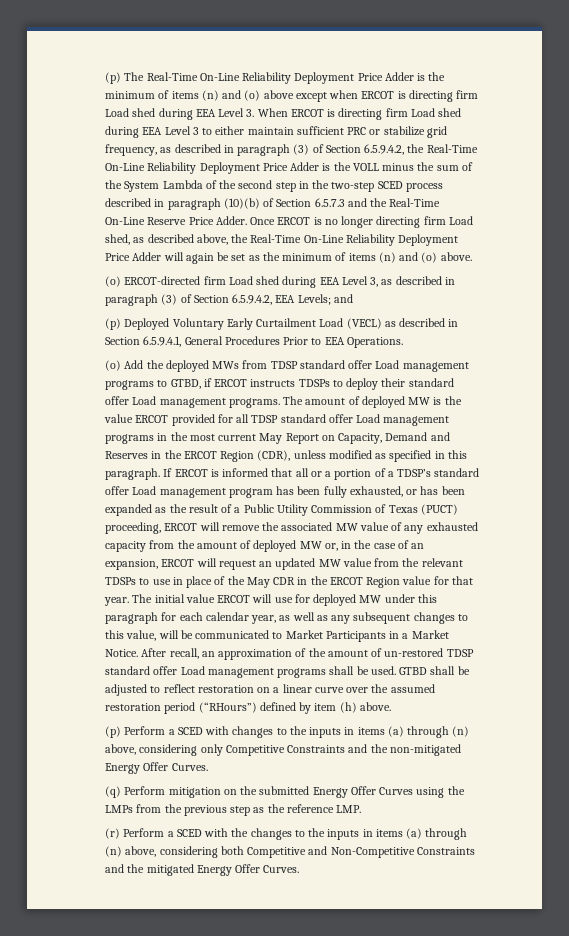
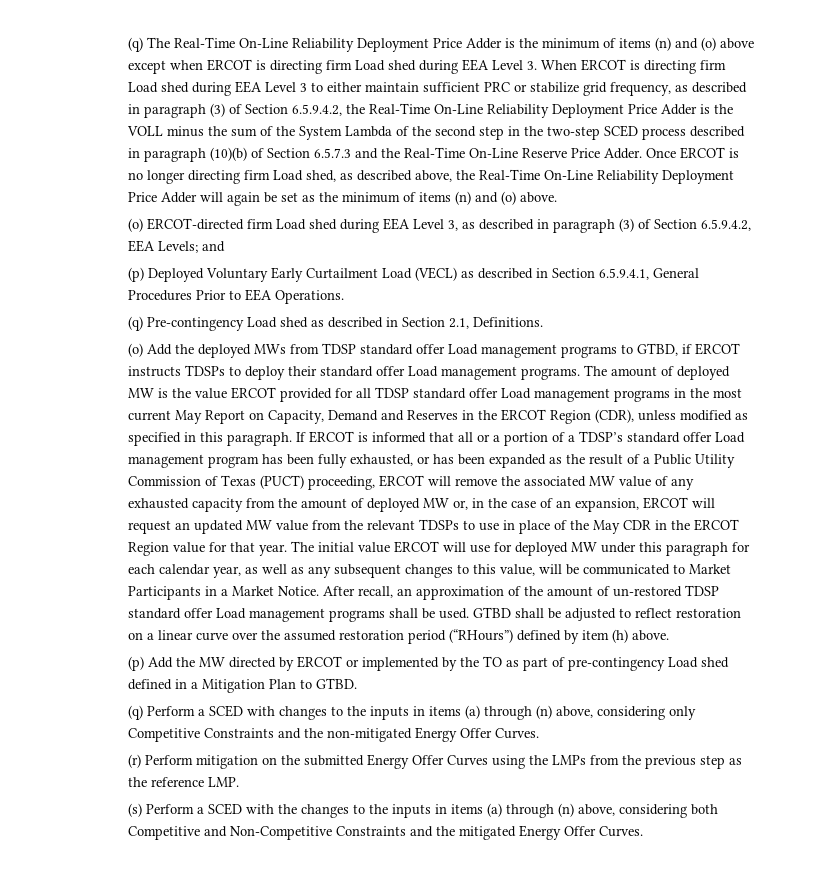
[105,72,122,84] (p) -> [127,37,143,52] (q)
(403, 342) none -> [127,316,543,331] // (q) Pre-contingency Load shed as described in Section 2.1, Definitions.
(122, 732) none -> [147,656,729,671] [127,678,357,693] [127,705,143,720] Add the MW directed by ERCOT or implemented by the TO as part of pre-contingency Load shed defined in a Mitigation Plan to GTBD. // (q)
[105,786,122,798] (q) -> [127,754,141,768] (r)
[105,828,121,839] (r) -> [127,803,142,817] (s)

